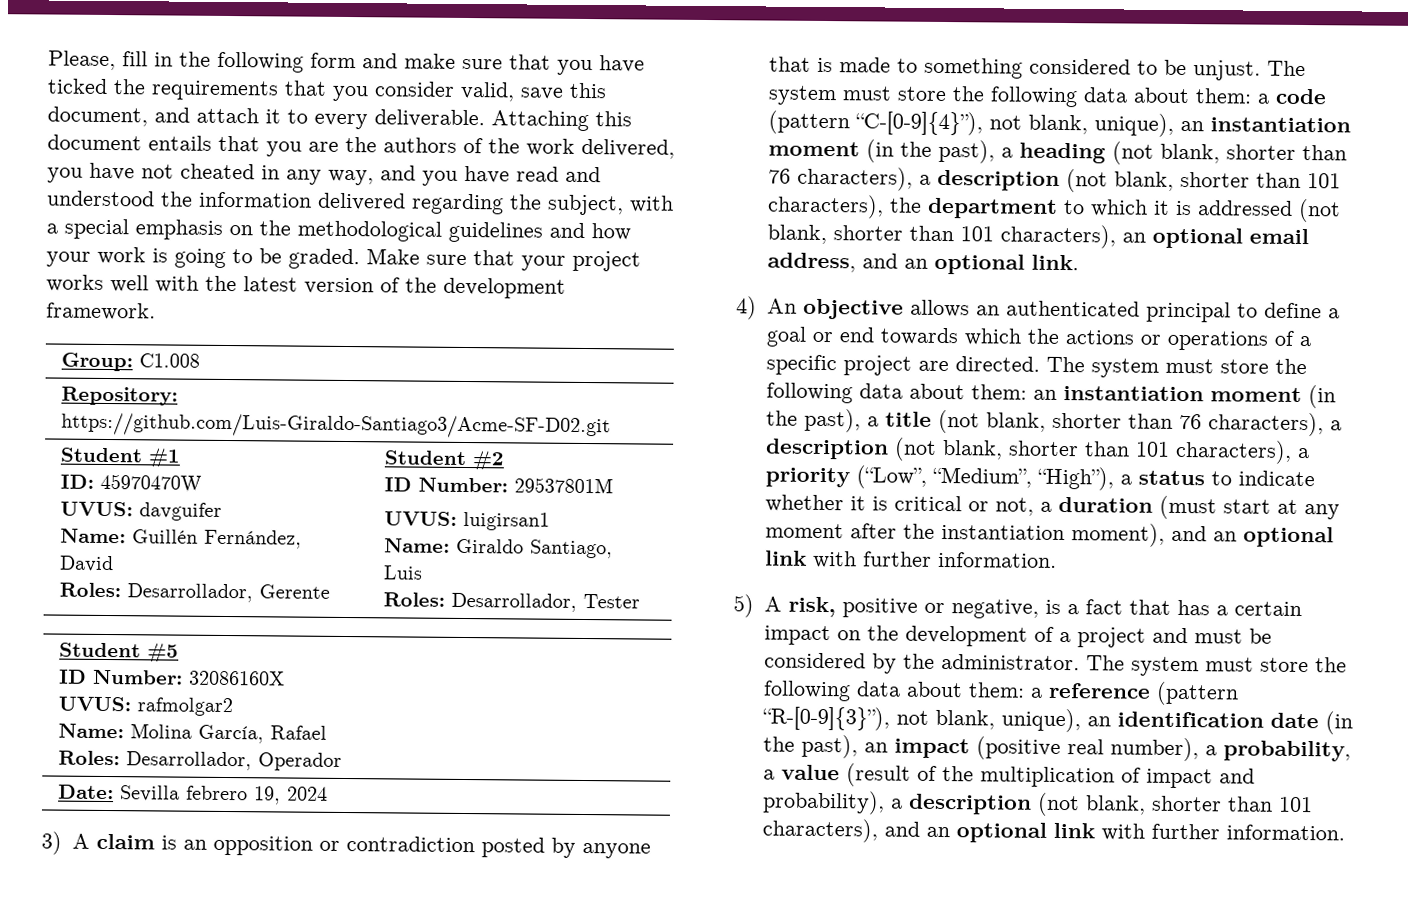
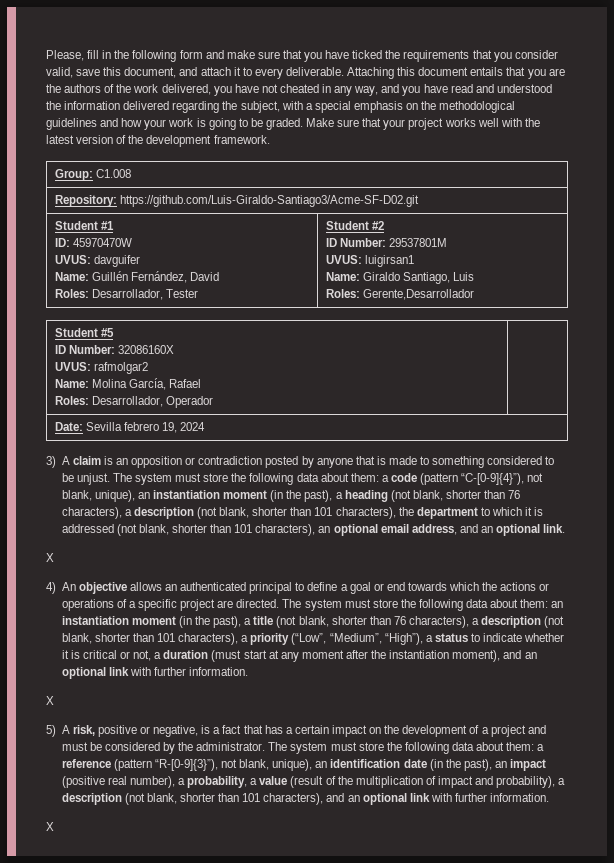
[259,584,331,599] Gerente -> [165,289,198,298] Tester
[451,592,641,612] Desarrollador, Tester -> [362,289,474,300] Gerente,Desarrollador
(1079, 262) none -> [46,553,54,562] // X
(1057, 559) none -> [46,696,54,705] // X
(1345, 832) none -> [46,822,54,831] // X

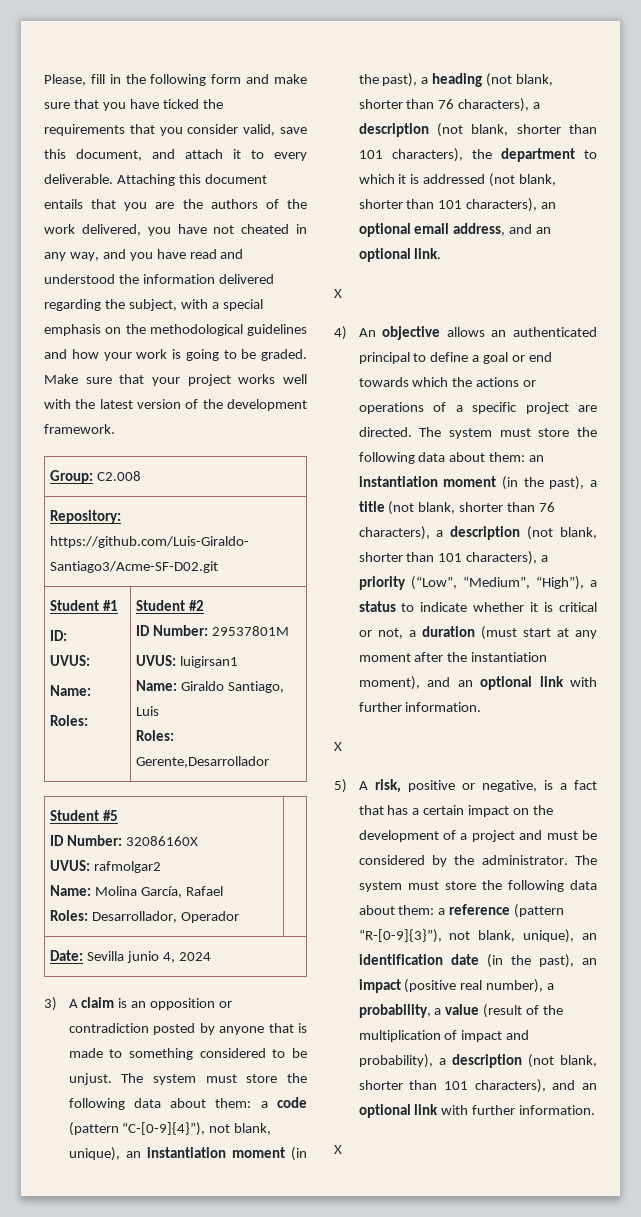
[95,169,131,178] C1.008 -> [96,471,141,481] C2.008
[72,238,132,247] [54,255,140,267] [54,271,219,283] [54,289,198,300] 45970470W // UVUS: davguifer // Name: Guillén Fernández, David // Roles: Desarrollador, Tester -> [49,655,90,666] [49,685,91,696] [49,715,88,726] // UVUS: // Name: // Roles:
[123,422,177,433] febrero 19, -> [126,951,175,963] junio 4,

